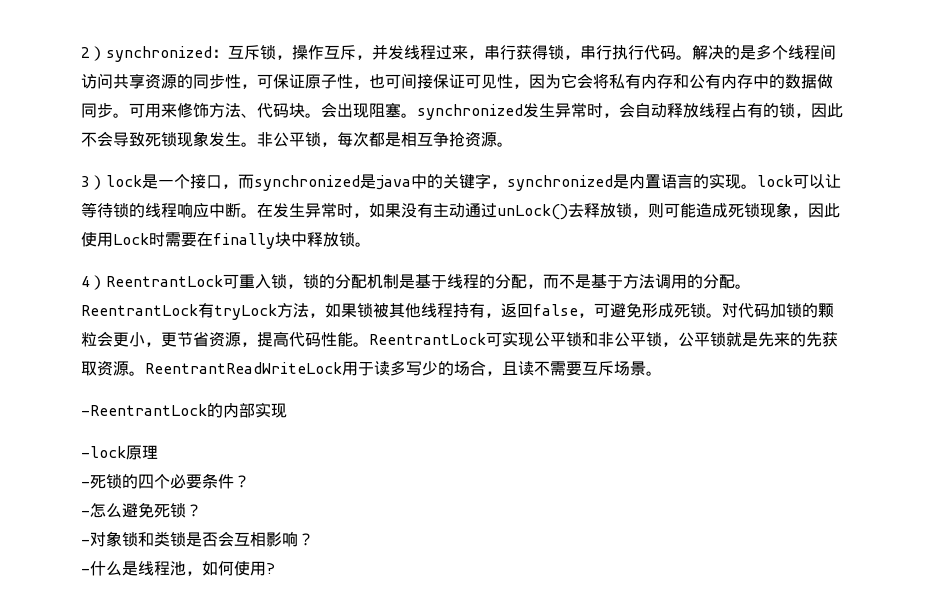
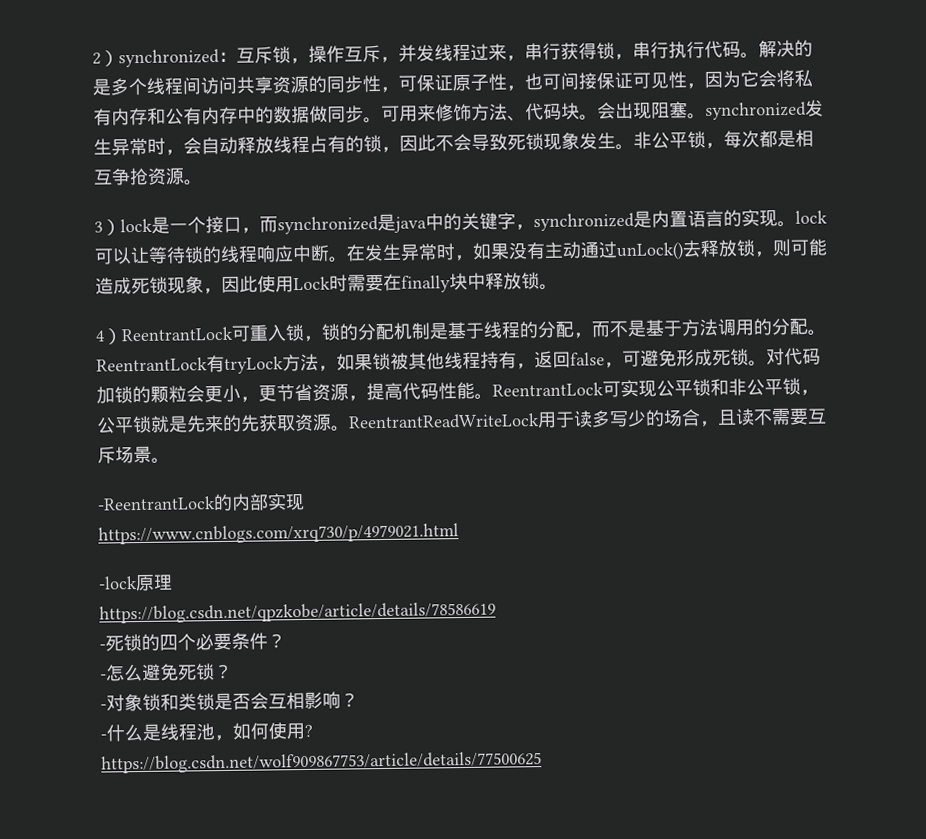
(287, 410) none -> [98,523,459,545] // https://www.cnblogs.com/xrq730/p/4979021.html
(158, 452) none -> [99,601,496,624] // https://blog.csdn.net/qpzkobe/article/details/78586619
(275, 568) none -> [101,751,542,774] // https://blog.csdn.net/wolf909867753/article/details/77500625

